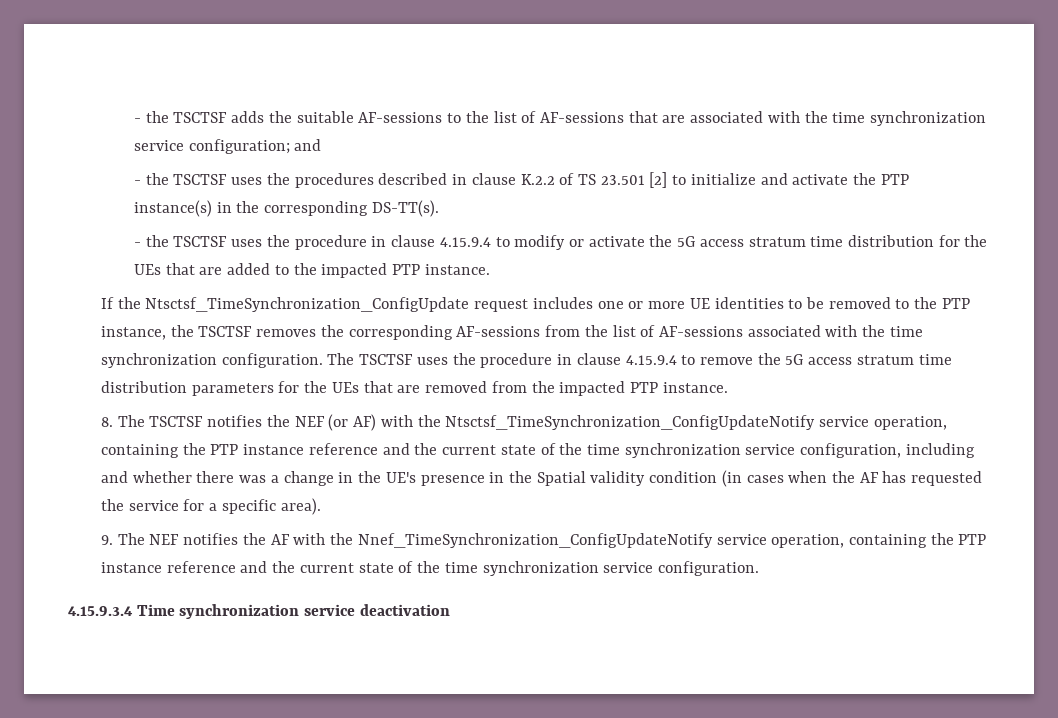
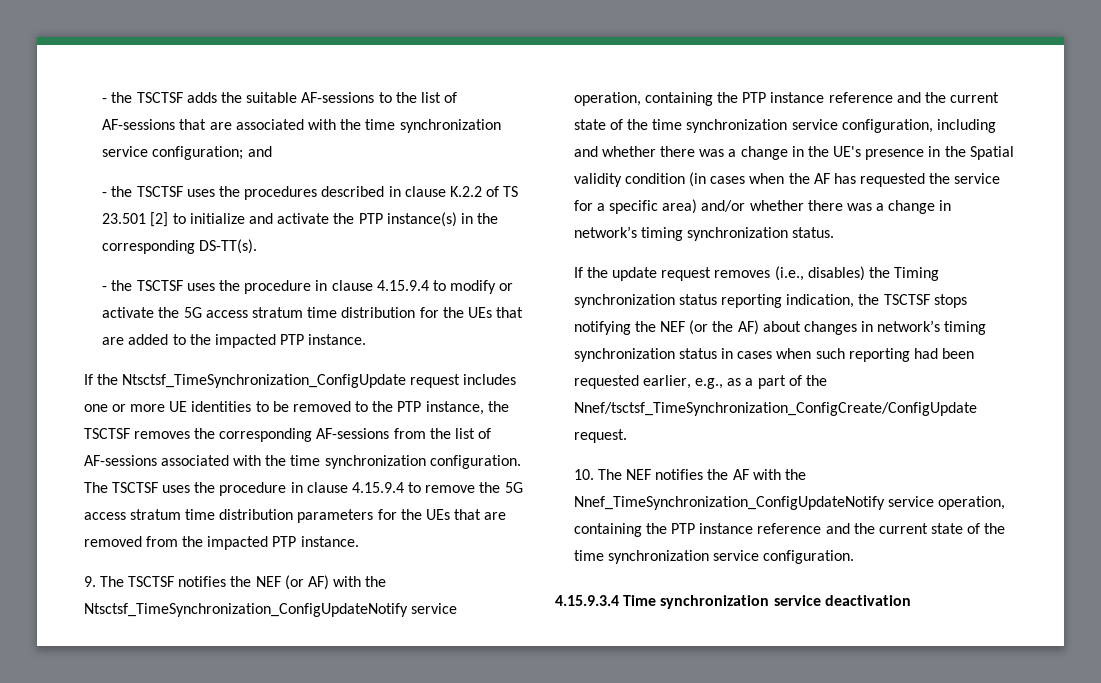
[100,417,113,427] 8. -> [83,576,96,587] 9.
[280,498,321,515] [100,535,113,545] area). // 9. -> [662,199,952,214] [573,226,835,241] [573,266,940,281] [573,294,967,308] [573,320,987,335] [573,348,975,362] [573,375,827,389] [573,402,977,416] [573,429,627,443] [573,469,594,480] area) and/or whether there was a change in network’s timing synchronization status. // If the update request removes (i.e., disables) the Timing synchronization status reporting indication, the TSCTSF stops notifying the NEF (or the AF) about changes in network’s timing synchronization status in cases when such reporting had been requested earlier, e.g., as a part of the Nnef/tsctsf_TimeSynchronization_ConfigCreate/ConfigUpdate request. // 10.

